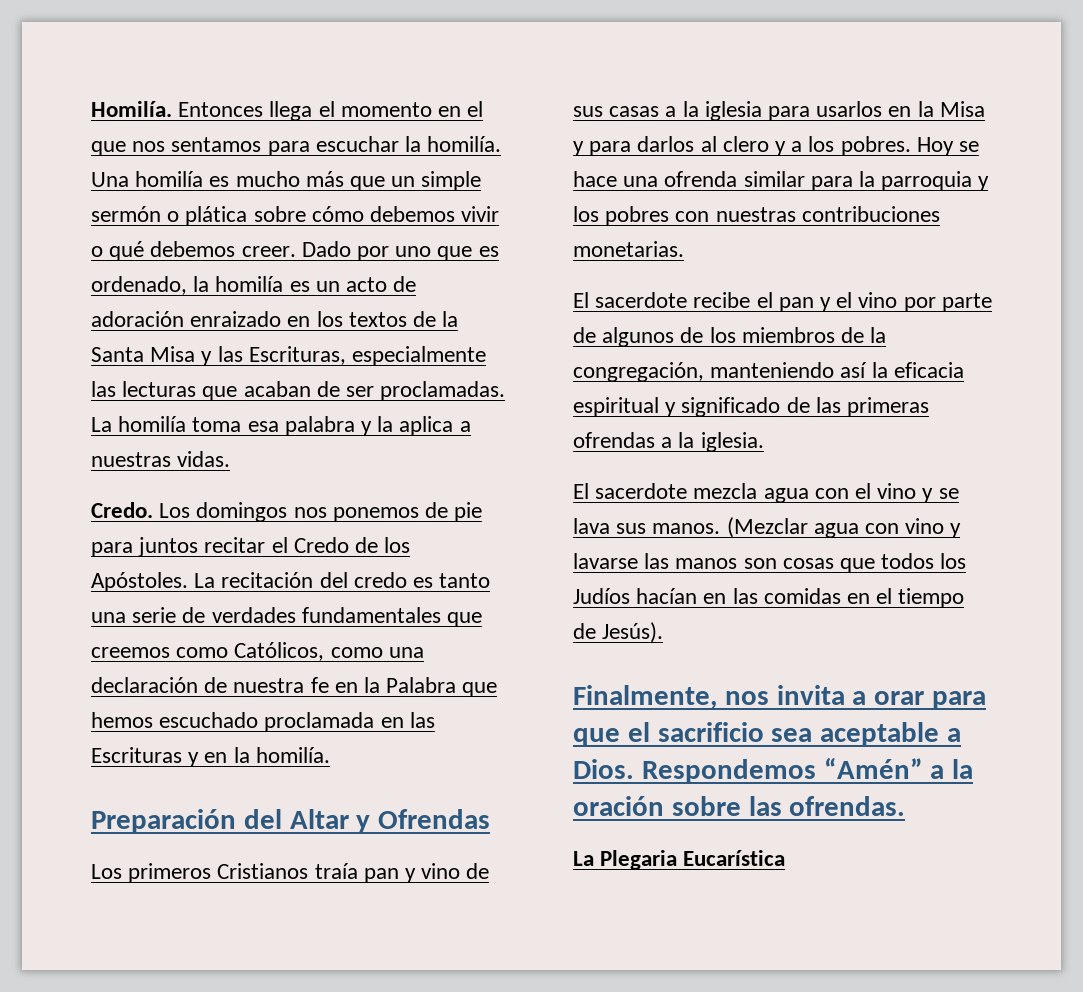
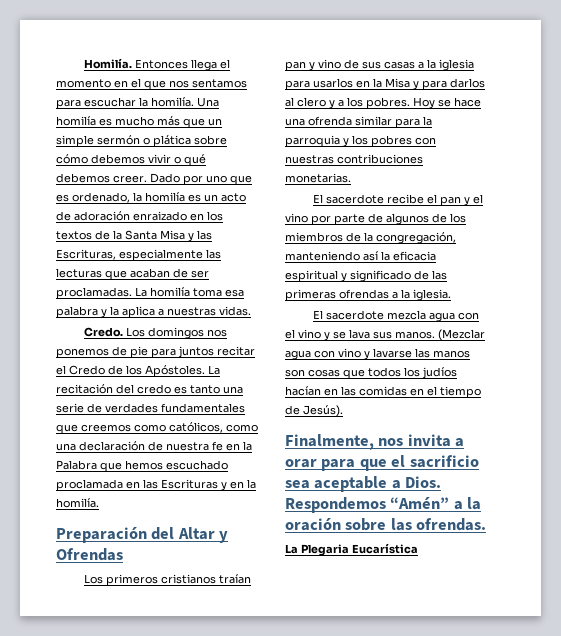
[234,642,325,661] Católicos, -> [169,422,223,433] católicos,
[217,863,358,879] Cristianos traía -> [161,574,252,584] cristianos traían
[573,588,630,604] Judíos -> [422,367,457,379] judíos

